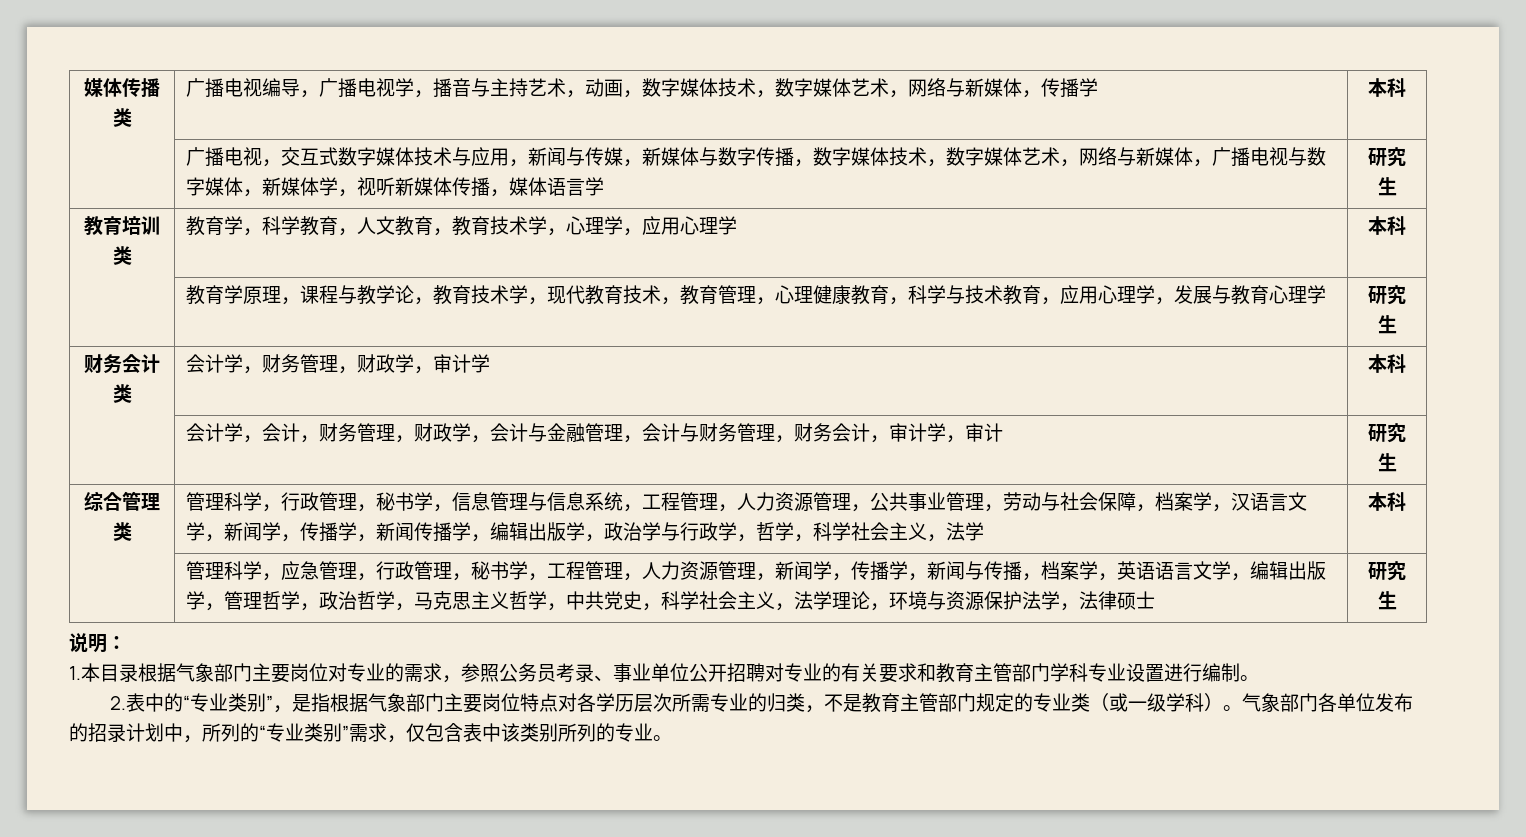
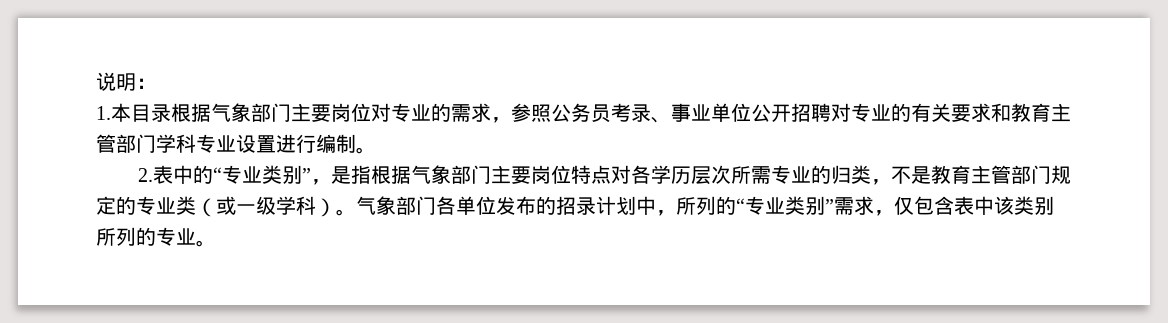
[84,78,160,97] [112,108,132,127] [185,78,1098,98] [1368,78,1406,97] [185,147,1326,167] [185,177,604,197] [1368,147,1406,167] [1377,177,1397,196] [84,216,160,235] [112,246,132,265] [185,216,737,236] [1368,216,1406,235] [185,285,1326,305] [1368,285,1406,305] [1377,315,1397,334] [84,354,160,374] [112,384,132,403] [185,354,490,374] [1368,354,1406,373] [185,423,1003,443] [1368,423,1406,443] [1377,453,1397,472] [84,491,160,512] [112,522,132,541] [185,492,1307,512] [185,522,984,542] [1368,492,1406,511] [185,561,1326,581] [185,591,1155,611] [1368,561,1406,581] [1377,591,1397,610] 媒体传播类 | 广播电视编导，广播电视学，播音与主持艺术，动画，数字媒体技术，数字媒体艺术，网络与新媒体，传播学 | 本科 // | 广播电视，交互式数字媒体技术与应用，新闻与传媒，新媒体与数字传播，数字媒体技术，数字媒体艺术，网络与新媒体，广播电视与数字媒体，新媒体学，视听新媒体传播，媒体语言学 | 研究生 // 教育培训类 | 教育学，科学教育，人文教育，教育技术学，心理学，应用心理学 | 本科 // | 教育学原理，课程与教学论，教育技术学，现代教育技术，教育管理，心理健康教育，科学与技术教育，应用心理学，发展与教育心理学 | 研究生 // 财务会计类 | 会计学，财务管理，财政学，审计学 | 本科 // | 会计学，会计，财务管理，财政学，会计与金融管理，会计与财务管理，财务会计，审计学，审计 | 研究生 // 综合管理类 | 管理科学，行政管理，秘书学，信息管理与信息系统，工程管理，人力资源管理，公共事业管理，劳动与社会保障，档案学，汉语言文学，新闻学，传播学，新闻传播学，编辑出版学，政治学与行政学，哲学，科学社会主义，法学 | 本科 // | 管理科学，应急管理，行政管理，秘书学，工程管理，人力资源管理，新闻学，传播学，新闻与传播，档案学，英语语言文学，编辑出版学，管理哲学，政治哲学，马克思主义哲学，中共党史，科学社会主义，法学理论，环境与资源保护法学，法律硕士 | 研究生 // -> (96, 81) none

